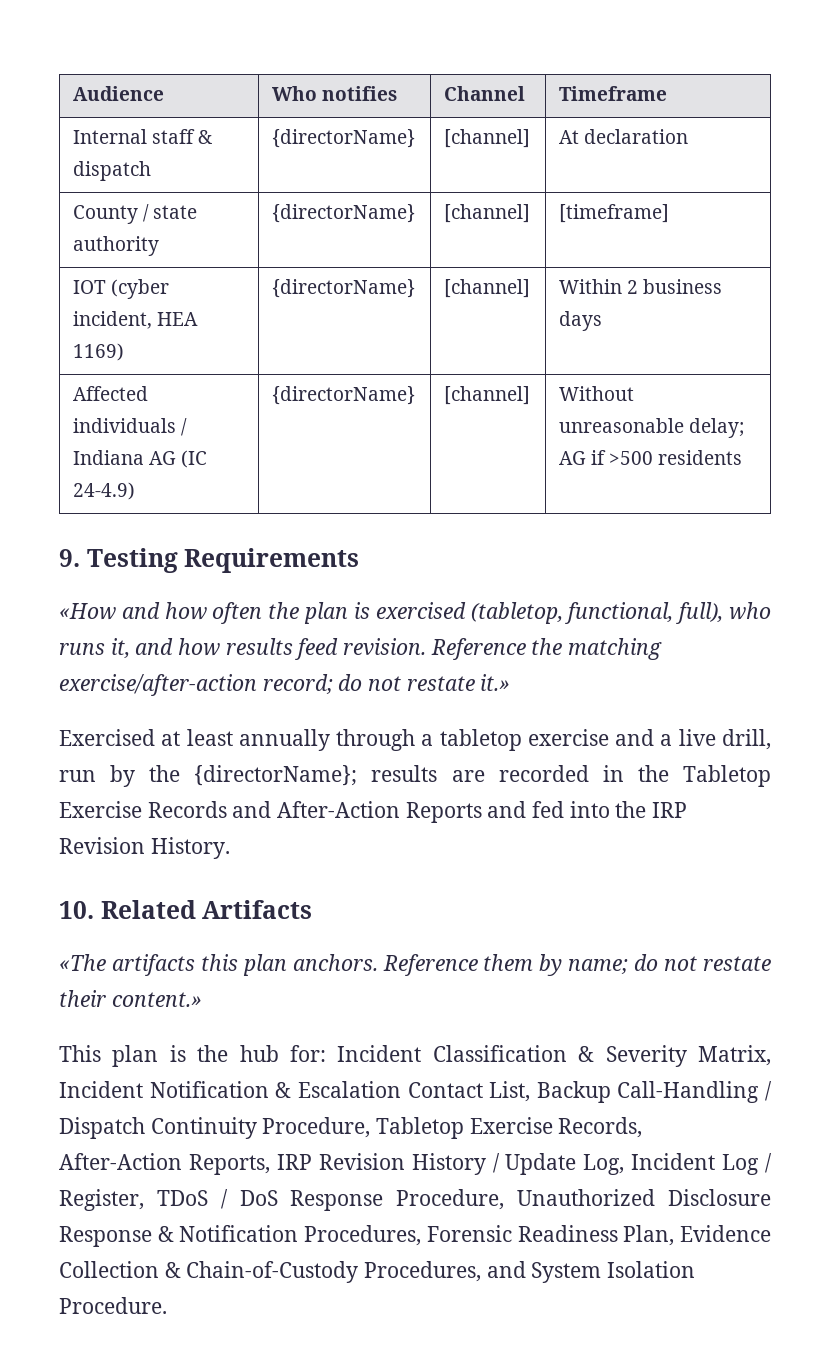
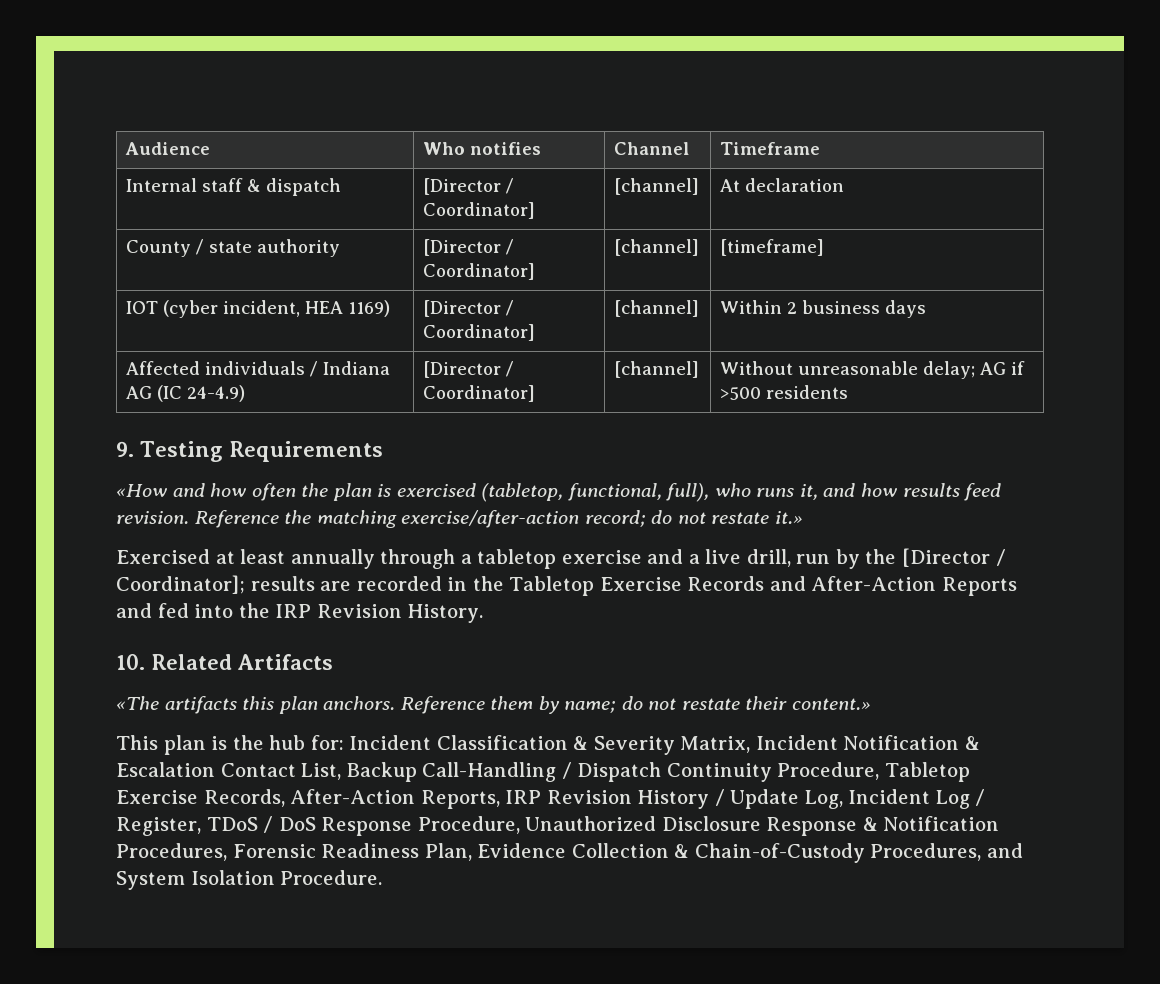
[271,129,415,148] {directorName} -> [422,178,514,195] [422,202,535,219] [Director / Coordinator]
[271,204,415,223] {directorName} -> [422,239,514,256] [422,263,535,280] [Director / Coordinator]
[271,279,415,298] {directorName} -> [422,300,514,317] [422,324,535,341] [Director / Coordinator]
[271,386,415,405] {directorName} -> [422,361,514,378] [422,385,535,402] [Director / Coordinator]
[194,765,358,786] {directorName}; -> [902,548,1006,567] [116,575,245,594] [Director / Coordinator];

